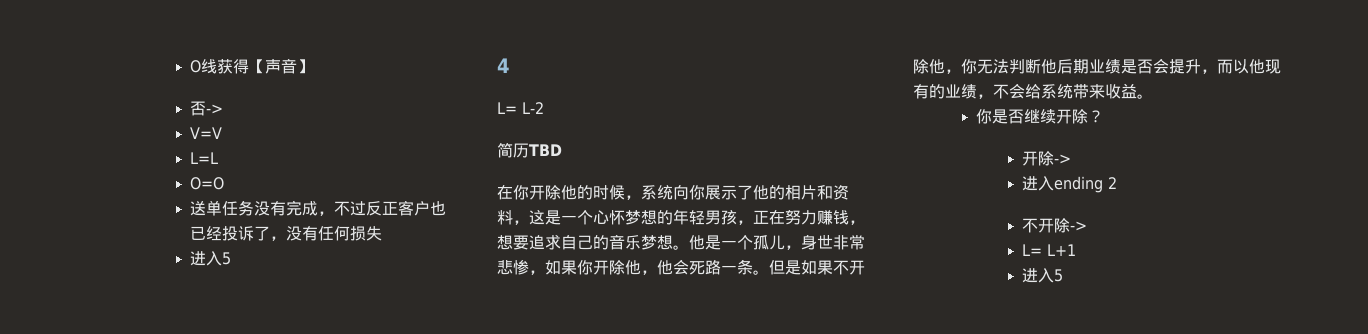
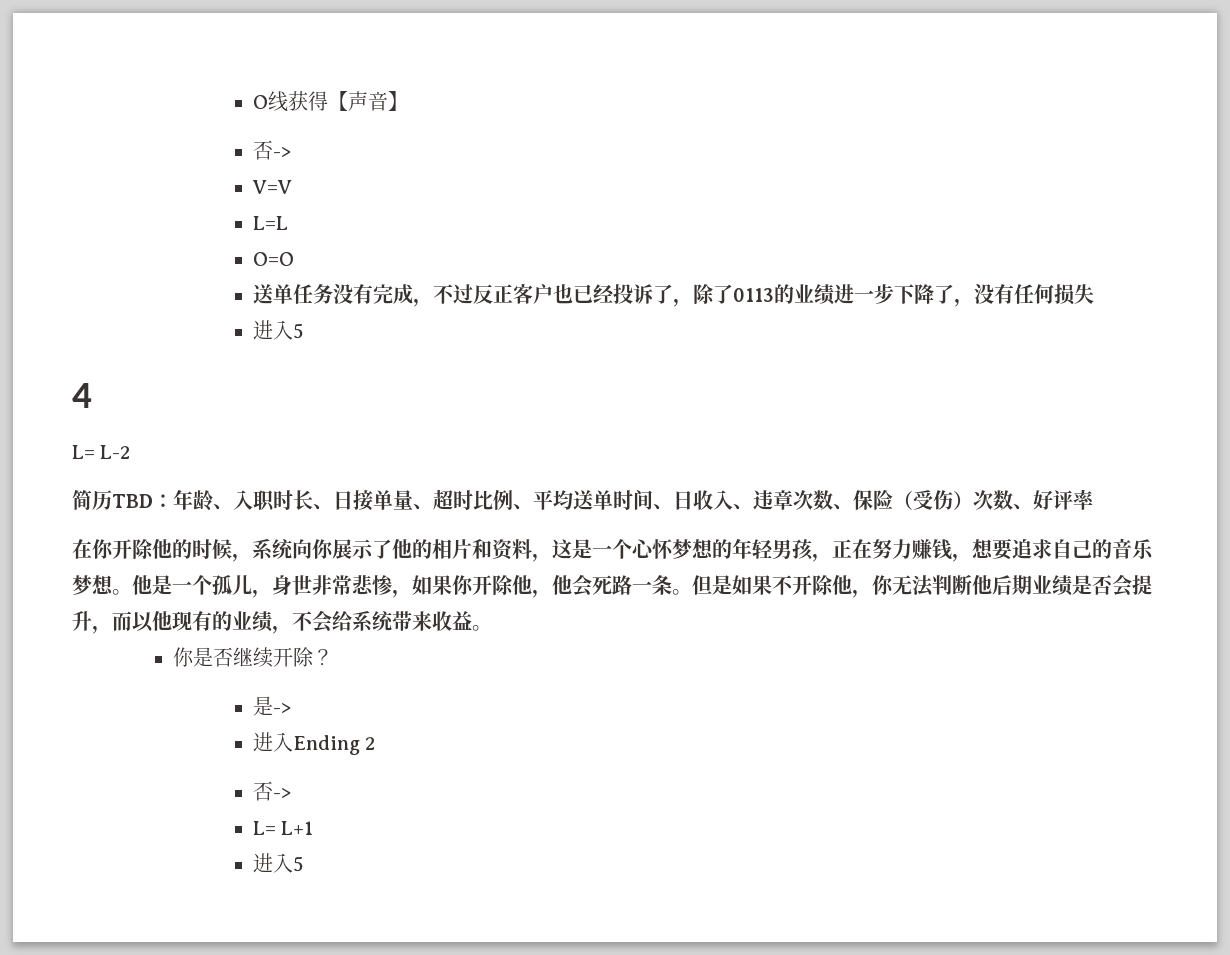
(287, 238) none -> [692,284,974,307] 除了0113的业绩进一步下降了，
(562, 150) none -> [153,489,1094,512] ：年龄、入职时长、日接单量、超时比例、平均送单时间、日收入、违章次数、保险（受伤）次数、好评率
[1022,151,1055,166] 开除 -> [252,696,273,716] 是
[1054,176,1104,193] ending -> [292,735,360,755] Ending
[1022,218,1071,233] 不开除 -> [252,781,273,801] 否

